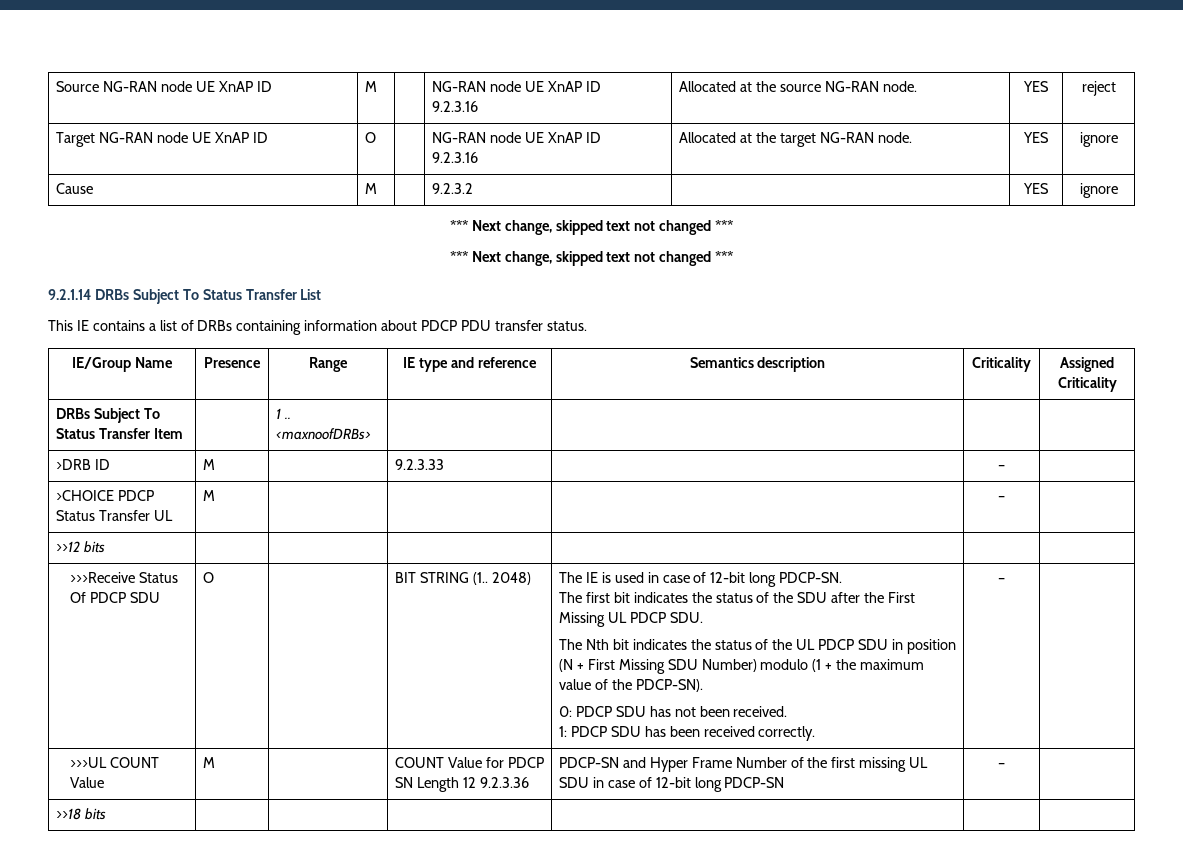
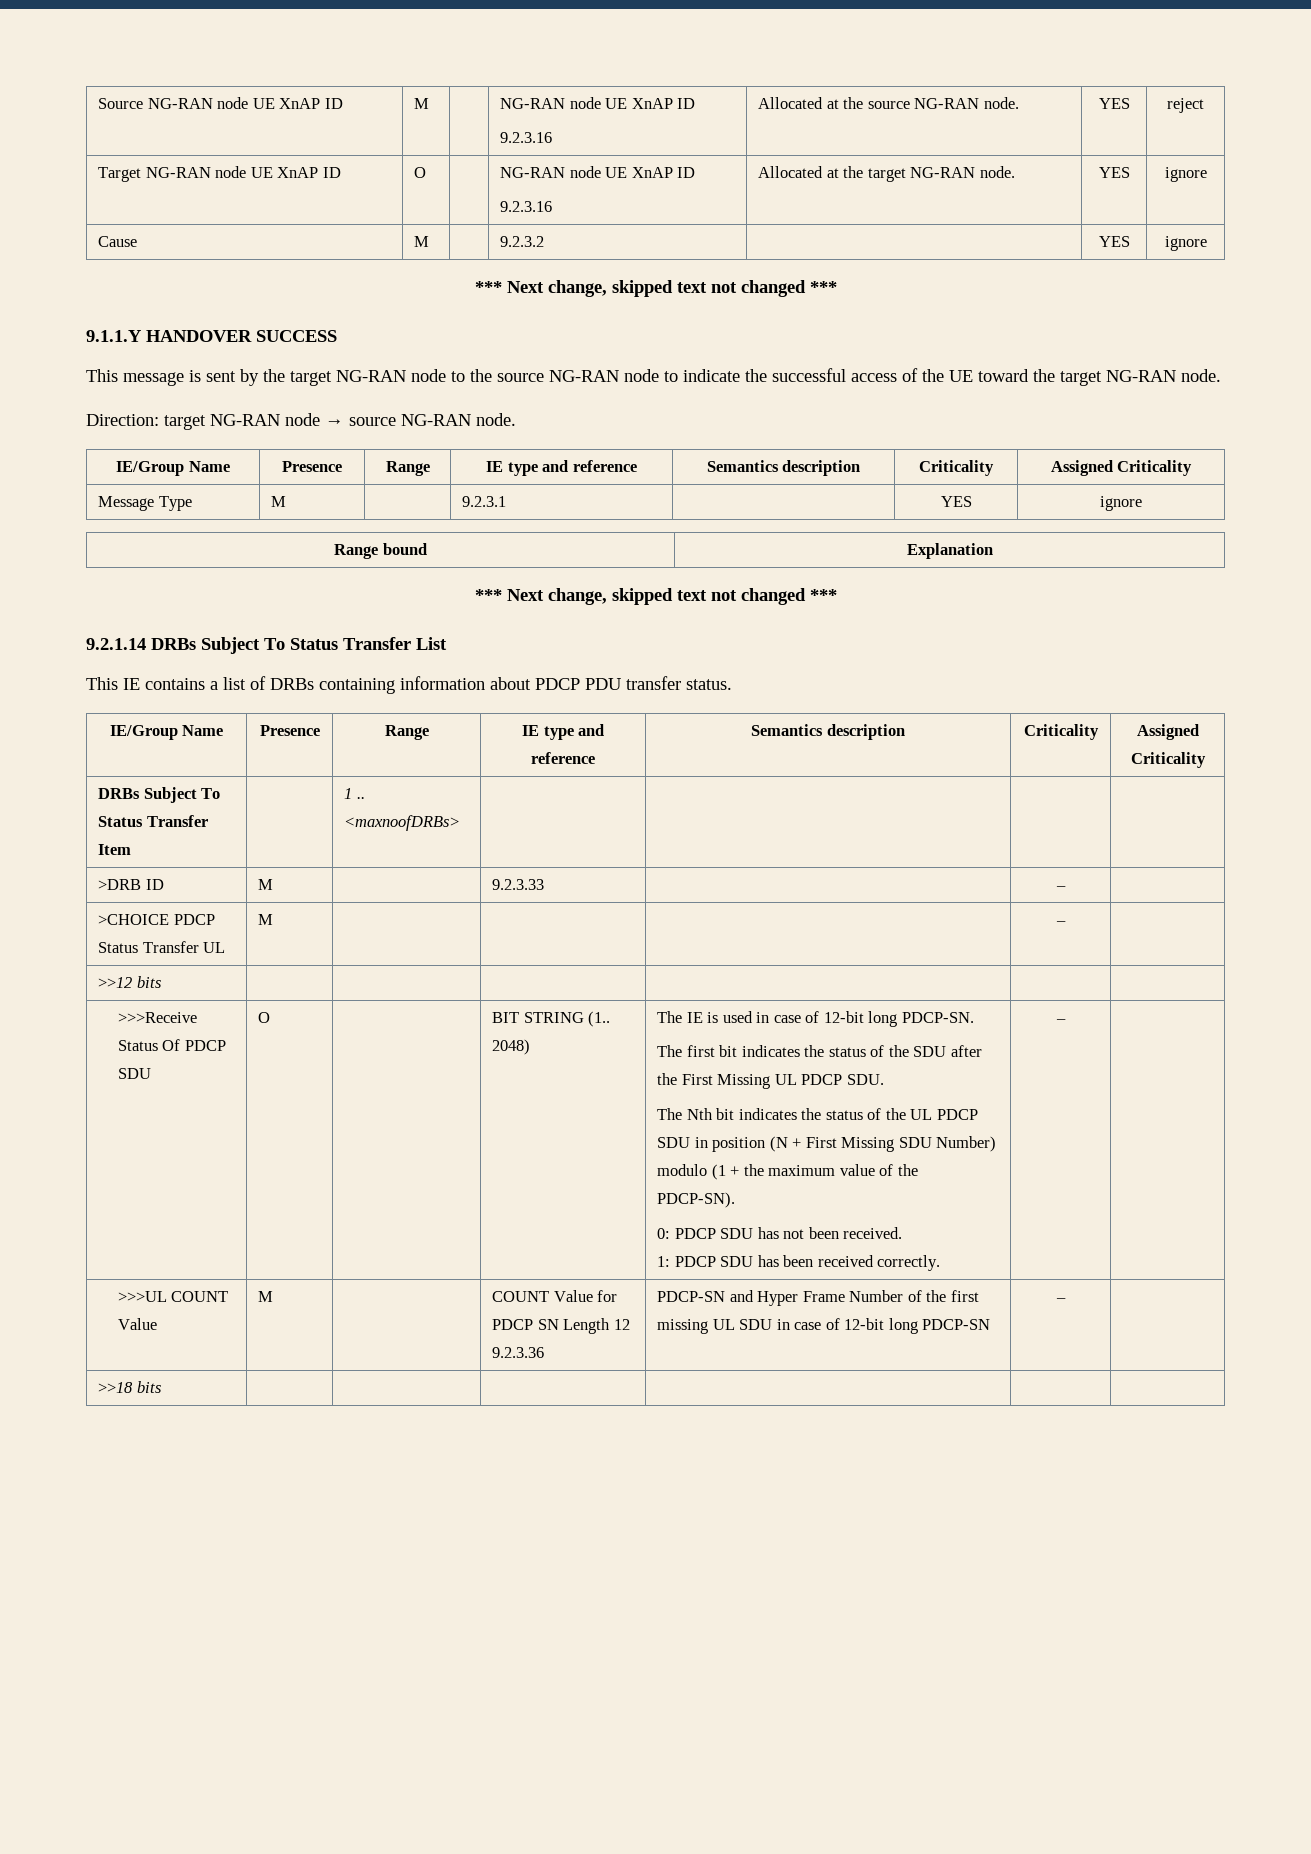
(735, 225) none -> [86,330,337,342] [86,368,1221,386] [86,413,516,430] [116,461,230,476] [282,461,342,472] [385,461,430,476] [486,460,637,476] [706,460,861,476] [919,460,994,476] [1050,460,1193,476] [98,496,192,511] [271,496,287,507] [462,496,507,507] [940,496,972,507] [1100,496,1142,511] [334,543,427,559] [906,543,993,559] // 9.1.1.Y HANDOVER SUCCESS // This message is sent by the target NG-RAN node to the source NG-RAN node to indicate the successful access of the UE toward the target NG-RAN node. // Direction: target NG-RAN node → source NG-RAN node. // IE/Group Name | Presence | Range | IE type and reference | Semantics description | Criticality | Assigned Criticality // Message Type | M | | 9.2.3.1 | | YES | ignore // Range bound | Explanation

